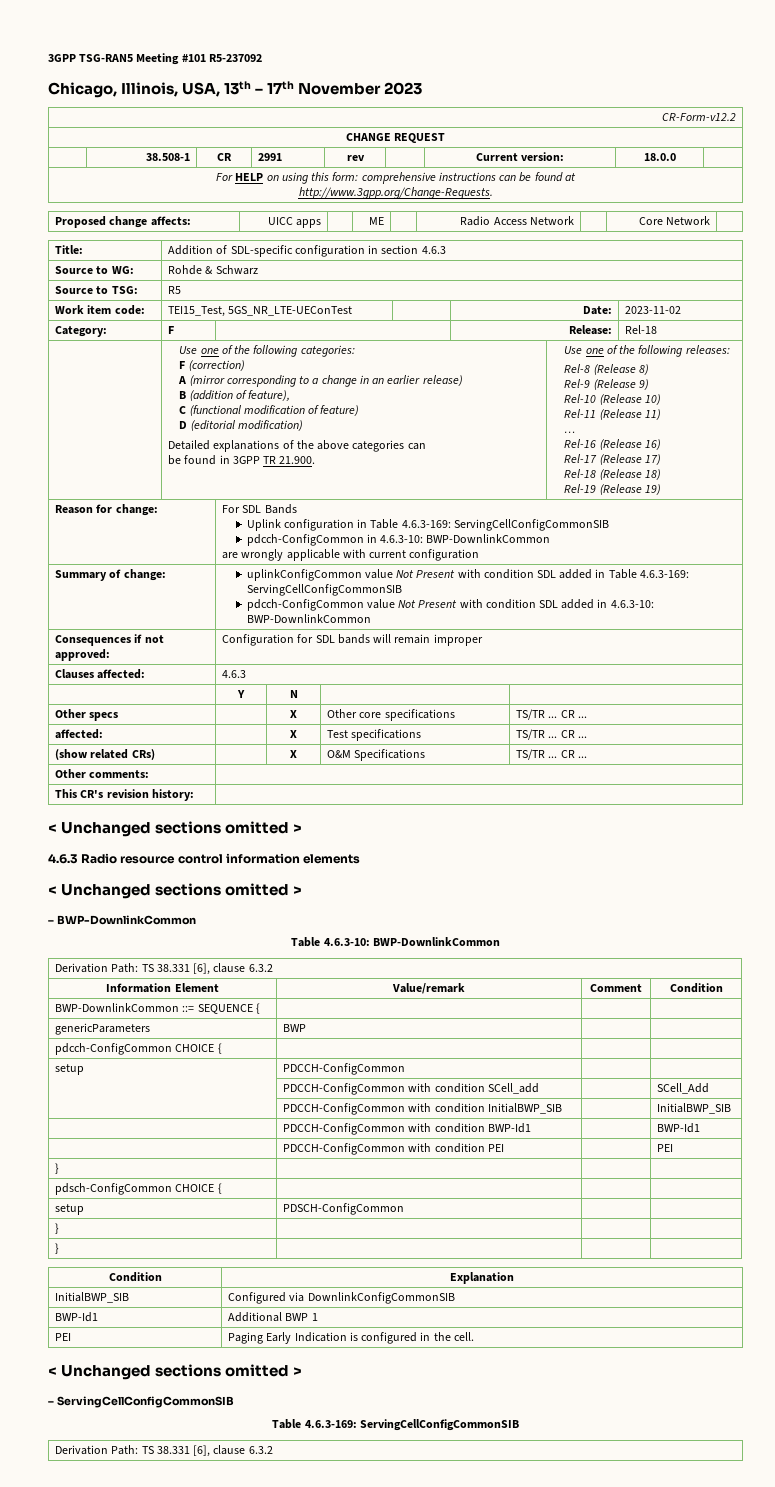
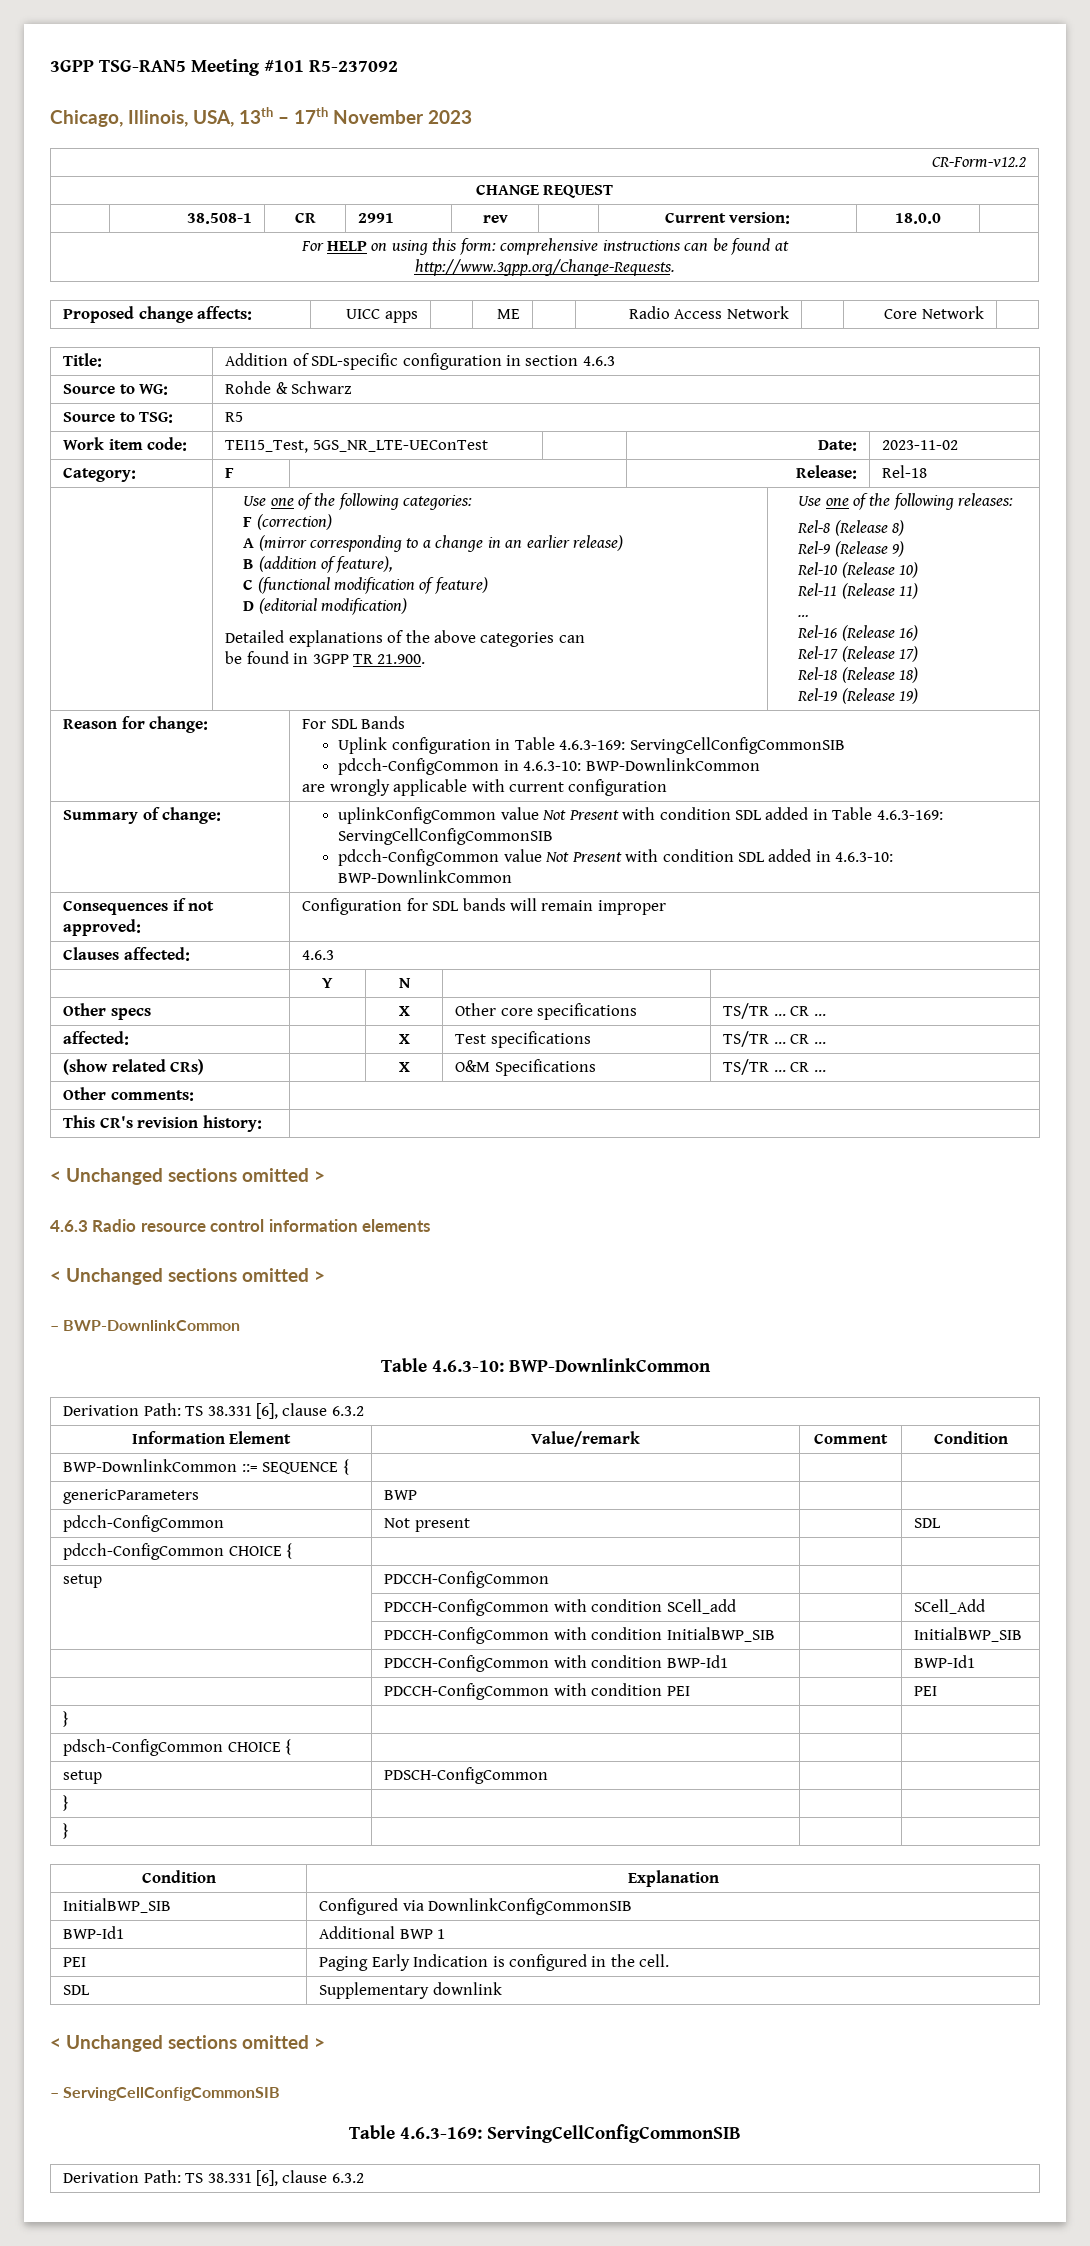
(307, 1028) none -> [63,1515,225,1532] [384,1518,470,1532] [914,1518,942,1528] // pdcch-ConfigCommon | Not present | | SDL
(474, 1336) none -> [63,1985,91,1995] [319,1982,502,1999] // SDL | Supplementary downlink

